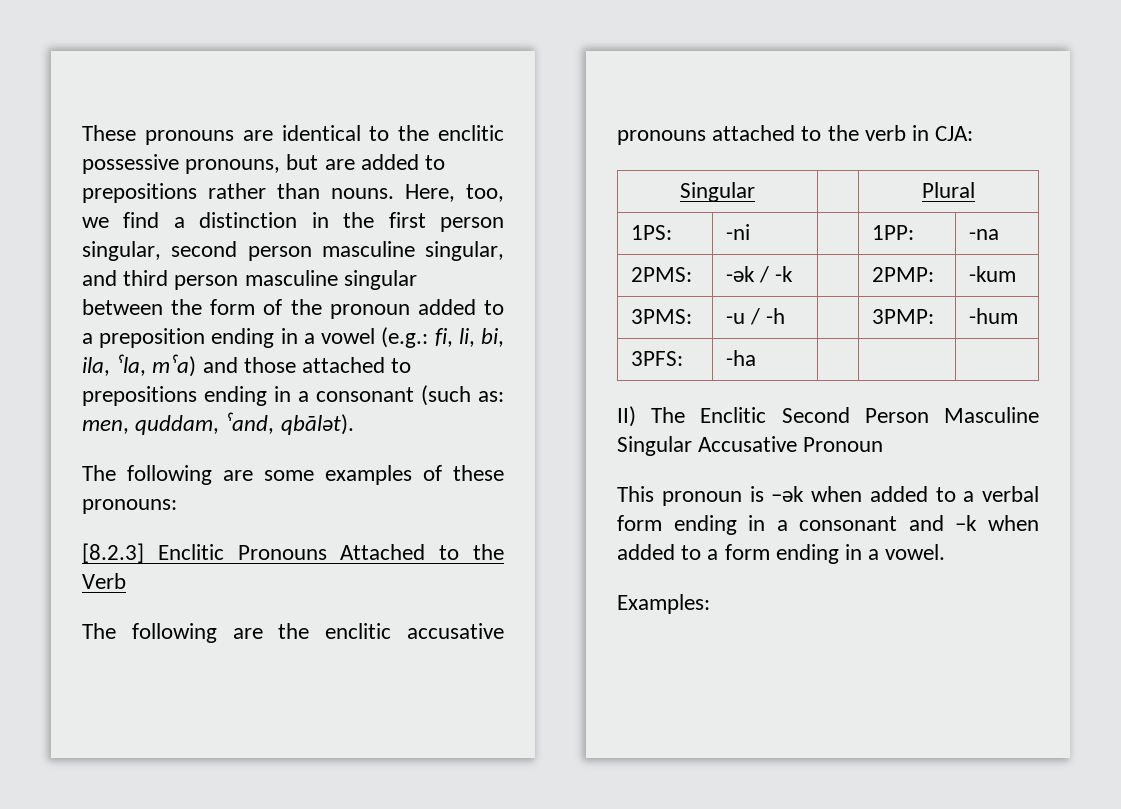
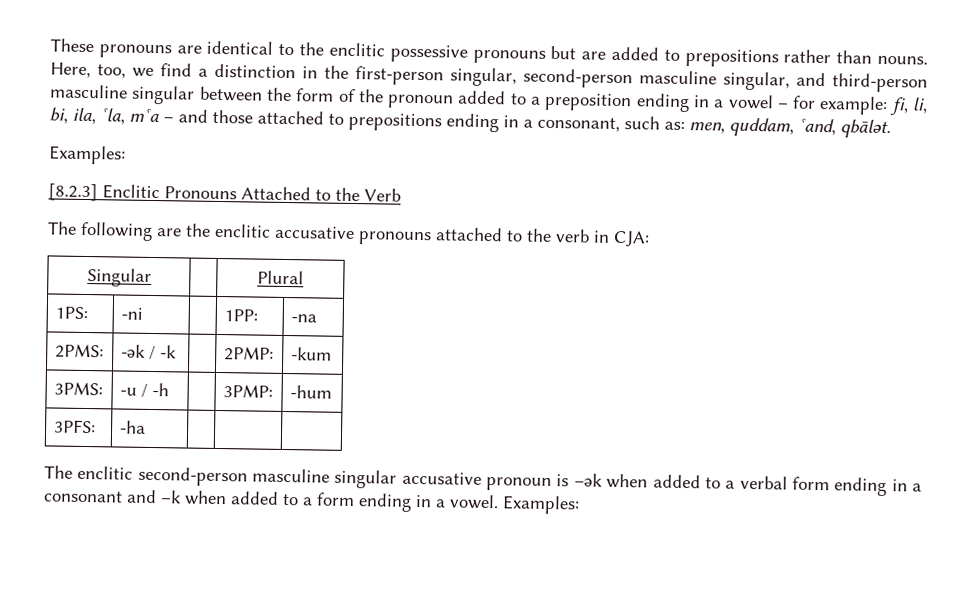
[185,159,281,174] pronouns, -> [472,49,546,64] pronouns
[388,212,504,232] [82,241,312,261] first person singular, second person -> [355,66,633,89] first-person singular, second-person
[123,270,239,290] third person -> [832,73,928,93] third-person
[381,327,429,348] (e.g.: -> [776,95,889,116] – for example:
[152,354,197,377] mˁa) -> [129,107,174,123] mˁa –
[316,385,471,406] consonant (such -> [537,116,660,132] consonant, such
[280,414,354,435] [82,465,504,485] [82,499,177,514] qbālət). // The following are some examples of these pronouns: -> [840,119,891,139] [49,145,126,165] qbālət. // Examples:
[617,406,1039,427] [617,436,884,456] [617,486,654,502] II) The Enclitic Second Person Masculine Singular Accusative Pronoun // This -> [44,465,482,489] The enclitic second-person masculine singular accusative
(946, 552) // -> (499, 502) none

